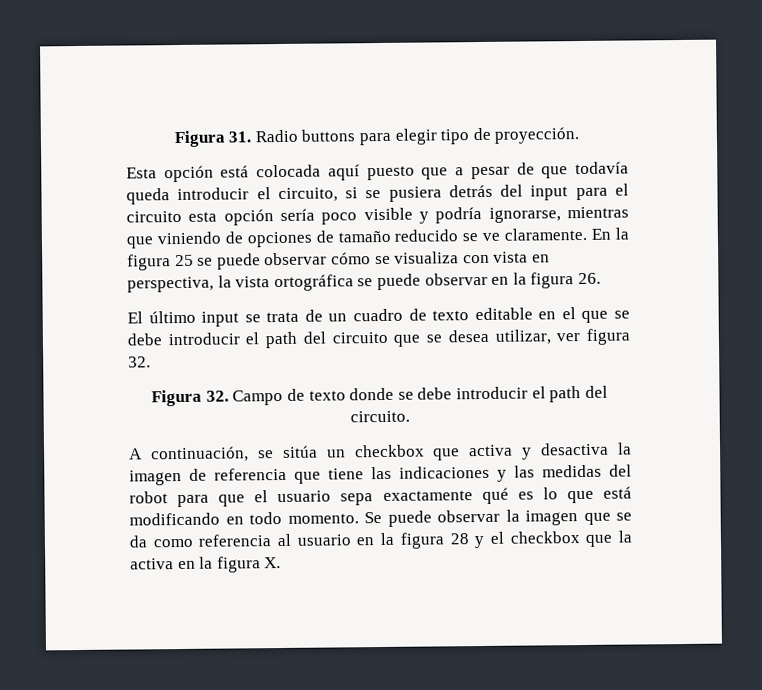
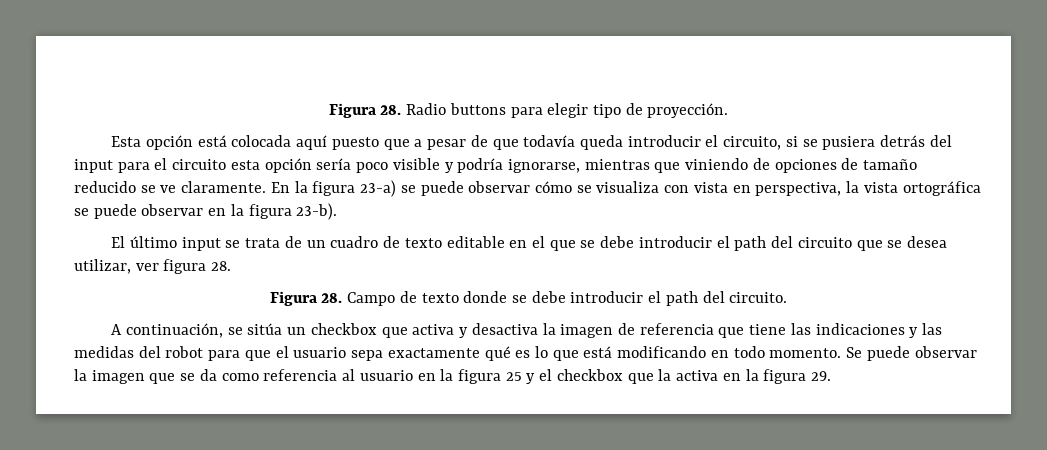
[173,130,252,148] Figura 31. -> [328,103,402,118] Figura 28.
[174,254,194,267] 25 -> [360,180,397,197] 23-a)
[577,272,601,285] 26. -> [296,203,338,220] 23-b).
[128,356,151,368] [151,389,229,407] 32. // Figura 32. -> [211,261,232,271] [269,291,343,306] 28. // Figura 28.
[449,533,469,545] 28 -> [505,372,522,381] 25
[264,557,282,569] X. -> [810,371,831,381] 29.

